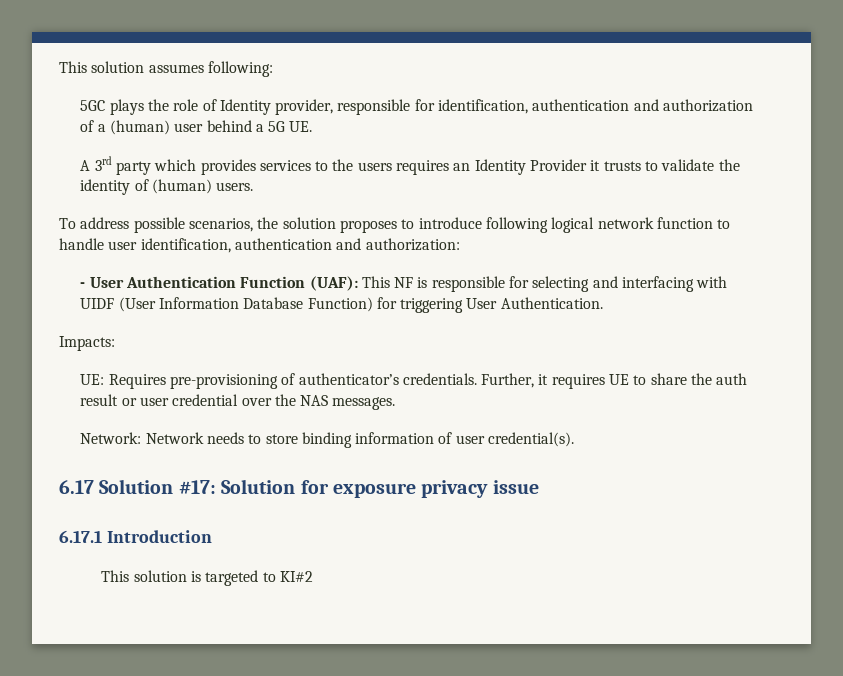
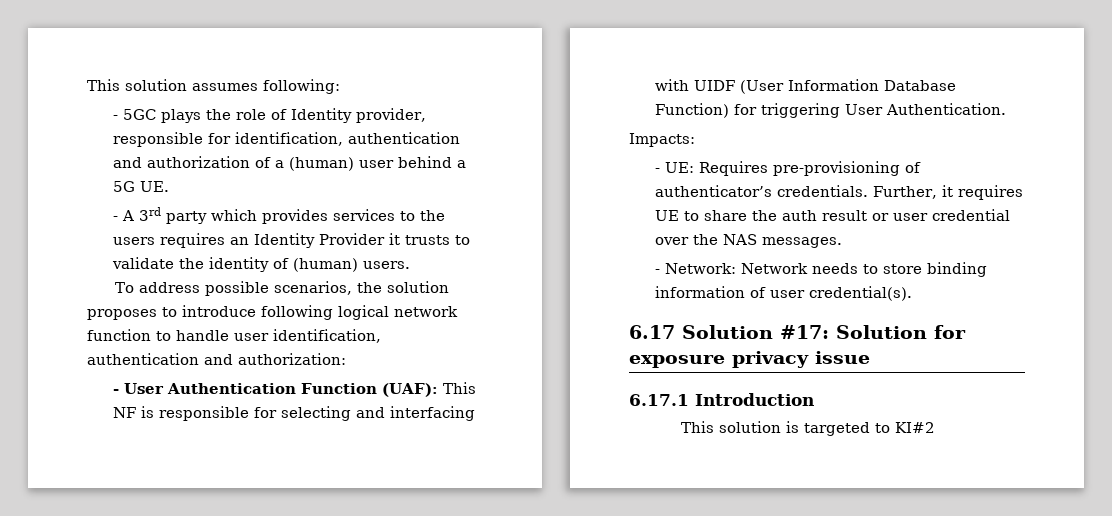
(273, 69) none -> [113,115,119,120] -
(313, 126) none -> [113,216,119,221] -
(115, 343) none -> [655,168,661,173] -
(396, 403) none -> [655,269,661,274] -

